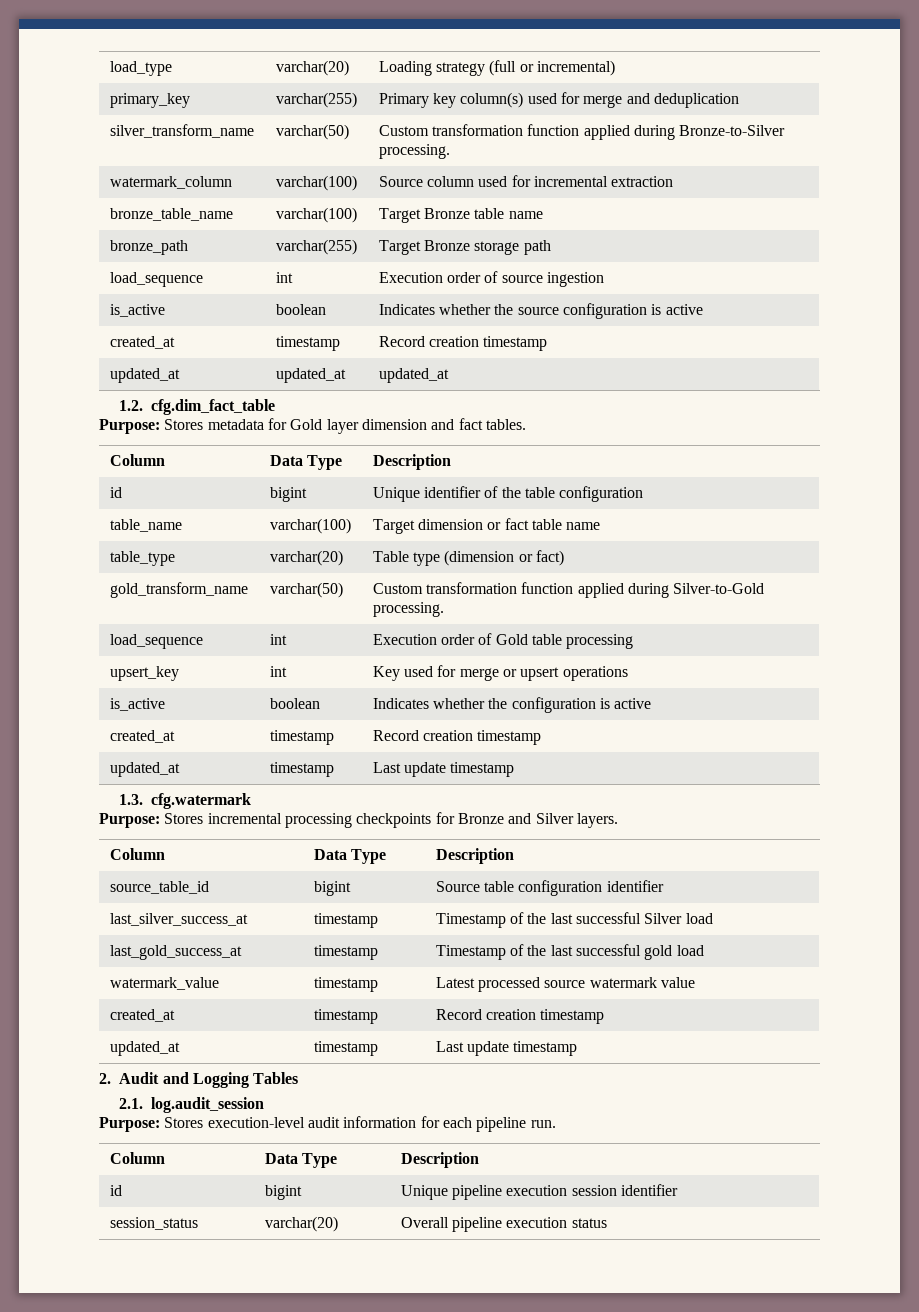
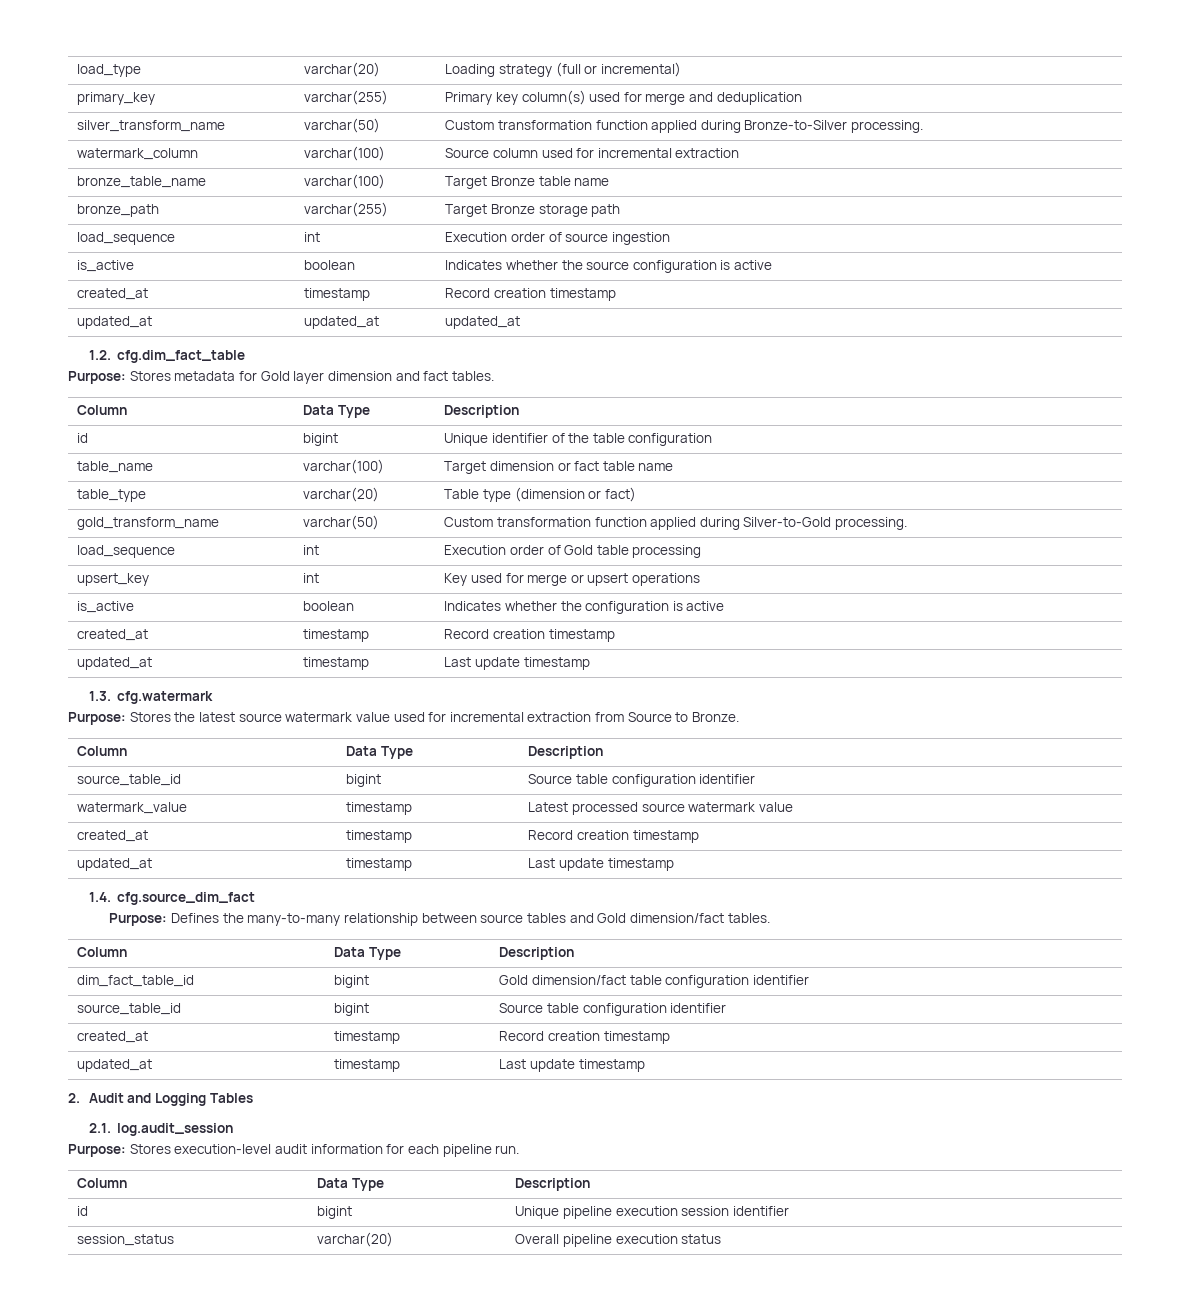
[207,812,618,828] incremental processing checkpoints for Bronze and Silver layers. -> [174,712,740,722] the latest source watermark value used for incremental extraction from Source to Bronze.
[109,913,248,926] [313,913,378,928] [435,912,713,928] [109,945,242,960] [313,945,378,960] [435,944,704,960] // last_silver_success_at | timestamp | Timestamp of the last successful Silver load // last_gold_success_at | timestamp | Timestamp of the last successful gold load -> (756, 779) none
(578, 1048) none -> [88,892,256,905] [109,913,770,926] [77,947,128,957] [334,947,401,960] [499,947,575,960] [77,975,195,987] [334,975,370,988] [499,975,809,988] [77,1003,182,1015] [334,1003,370,1016] [499,1003,727,1016] [77,1031,149,1043] [334,1031,401,1044] [499,1031,670,1044] [77,1059,153,1072] [334,1059,401,1072] [499,1059,645,1072] // 1.4. cfg.source_dim_fact // Purpose: Defines the many-to-many relationship between source tables and Gold dimension/fact tables. // Column | Data Type | Description // dim_fact_table_id | bigint | Gold dimension/fact table configuration identifier // source_table_id | bigint | Source table configuration identifier // created_at | timestamp | Record creation timestamp // updated_at | timestamp | Last update timestamp

